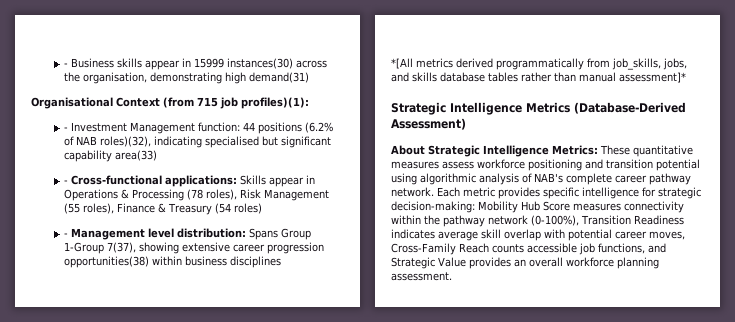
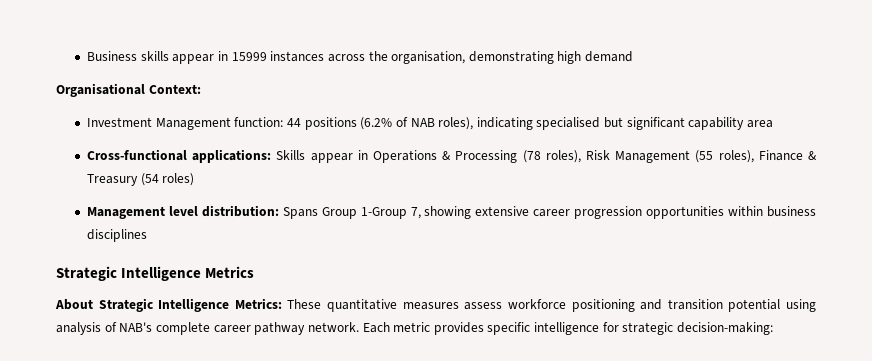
[64,63,69,67] - -> (86, 56) none
[227,58,294,69] instances(30) -> [270,51,325,62] instances
[249,72,310,83] demand(31) -> [585,51,634,62] demand
[116,97,309,109] [64,127,69,131] Context (from 715 job profiles)(1): // - -> [148,84,201,94] Context: //
[100,136,152,147] roles)(32), -> [438,117,474,130] roles),
[115,150,158,161] [64,180,69,184] area(33) // - -> [747,120,774,128] area //
[64,233,69,237] - -> (195, 179) none
[107,242,137,253] 7(37), -> [410,207,421,219] 7,
[64,256,150,268] opportunities(38) -> [646,206,725,219] opportunities
[391,58,687,70] [391,72,686,83] // *[All metrics derived programmatically from job_skills, jobs, and skills database tables rather than manual assessment]* -> (147, 235) none
[574,102,686,114] [391,118,466,130] (Database-Derived Assessment) -> (255, 272) none
[420,173,476,185] algorithmic -> (817, 305) none
[478,201,684,213] [391,215,684,227] [391,229,685,241] [391,243,666,255] [391,257,659,269] [391,272,452,281] Mobility Hub Score measures connectivity within the pathway network (0-100%), Transition Readiness indicates average skill overlap with potential career moves, Cross-Family Reach counts accessible job functions, and Strategic Value provides an overall workforce planning assessment. -> (774, 328) none

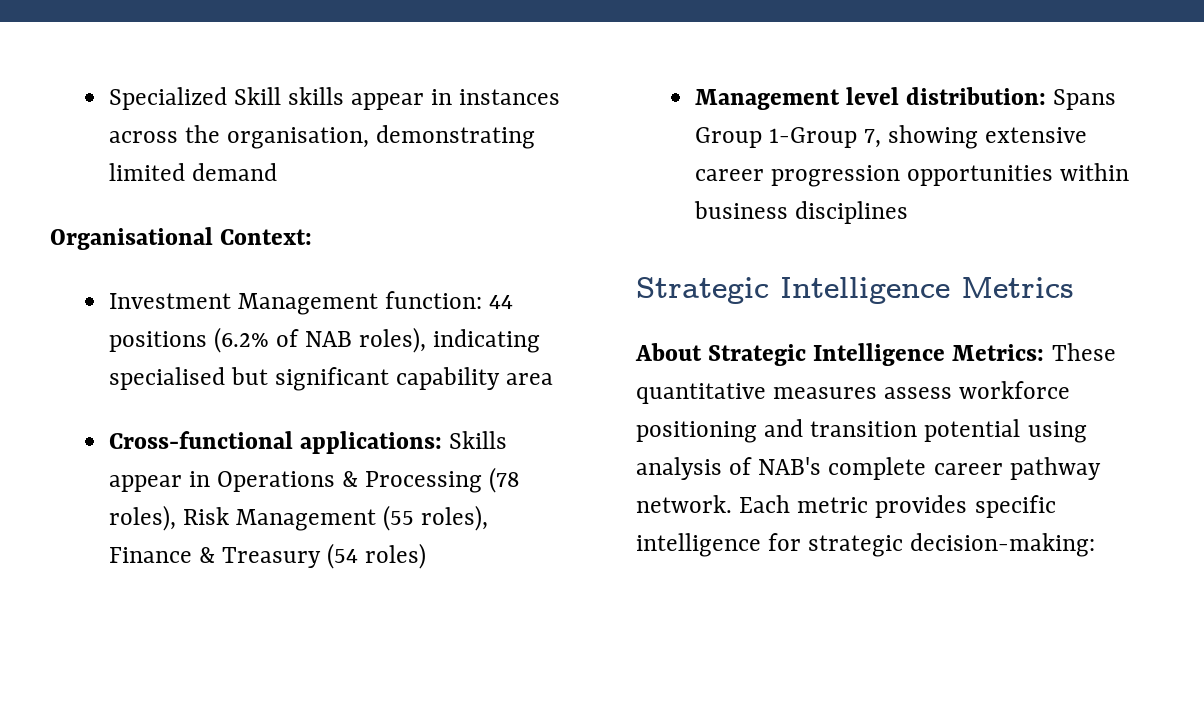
[86,51,137,61] Business -> [108,87,281,110] Specialized Skill
[231,52,267,61] 15999 -> (453, 97) none
[557,51,582,64] high -> [108,163,185,181] limited

